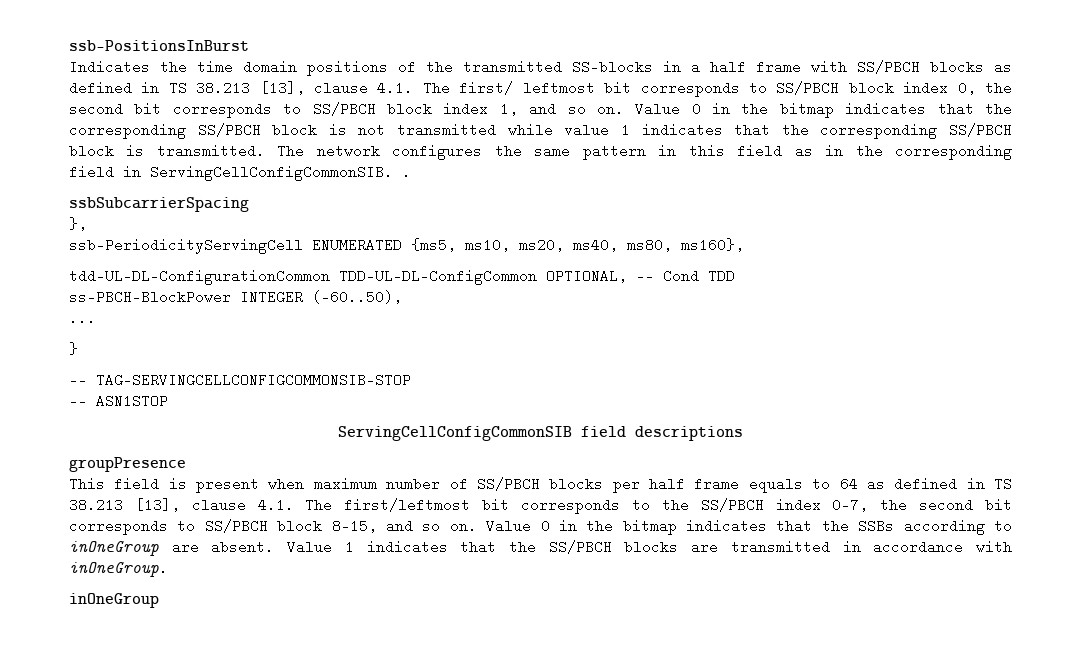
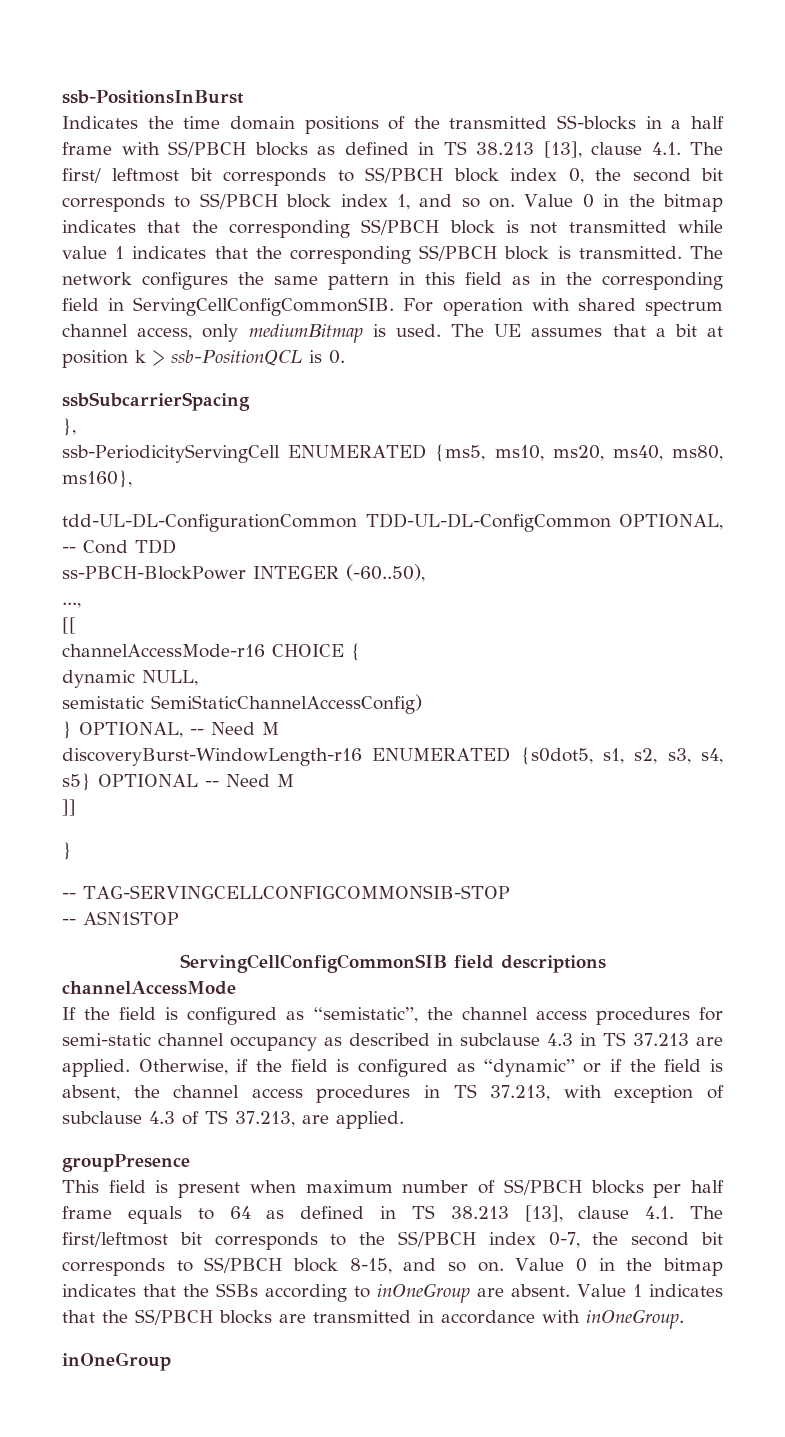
[402,165,411,179] . -> [403,298,723,316] [62,324,723,343] [62,350,345,368] For operation with shared spectrum channel access, only mediumBitmap is used. The UE assumes that a bit at position k > ssb-PositionQCL is 0.
[69,311,96,325] ... -> [62,602,81,608] [62,617,76,634] [62,643,361,661] [62,670,198,688] [62,694,422,714] [62,721,279,739] [62,747,723,766] [62,773,294,791] [62,799,76,816] ..., // [[ // channelAccessMode-r16 CHOICE { // dynamic NULL, // semistatic SemiStaticChannelAccessConfig) // } OPTIONAL, -- Need M // discoveryBurst-WindowLength-r16 ENUMERATED {s0dot5, s1, s2, s3, s4, s5} OPTIONAL -- Need M // ]]
(743, 433) none -> [62,981,236,995] [62,1007,723,1025] [62,1032,723,1051] [62,1059,724,1077] [62,1084,725,1103] [62,1110,404,1129] // channelAccessMode // If the field is configured as “semistatic”, the channel access procedures for semi-static channel occupancy as described in subclause 4.3 in TS 37.213 are applied. Otherwise, if the field is configured as “dynamic” or if the field is absent, the channel access procedures in TS 37.213, with exception of subclause 4.3 of TS 37.213, are applied.

